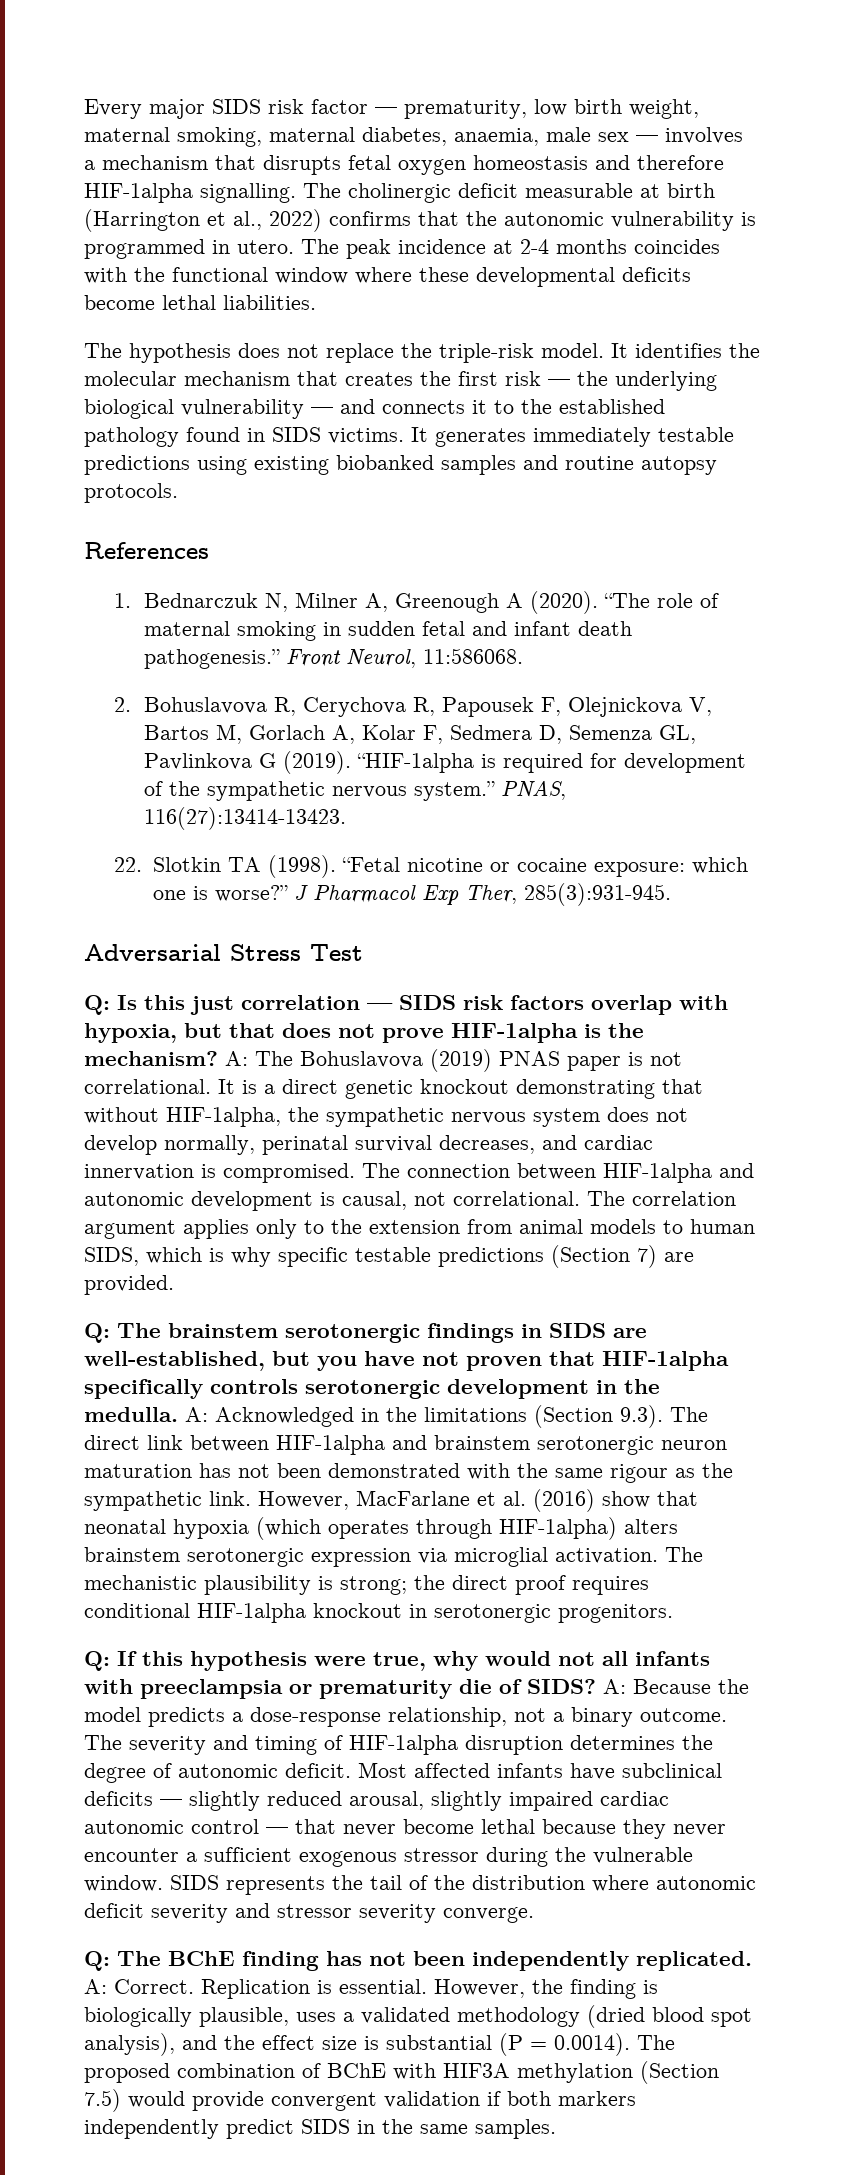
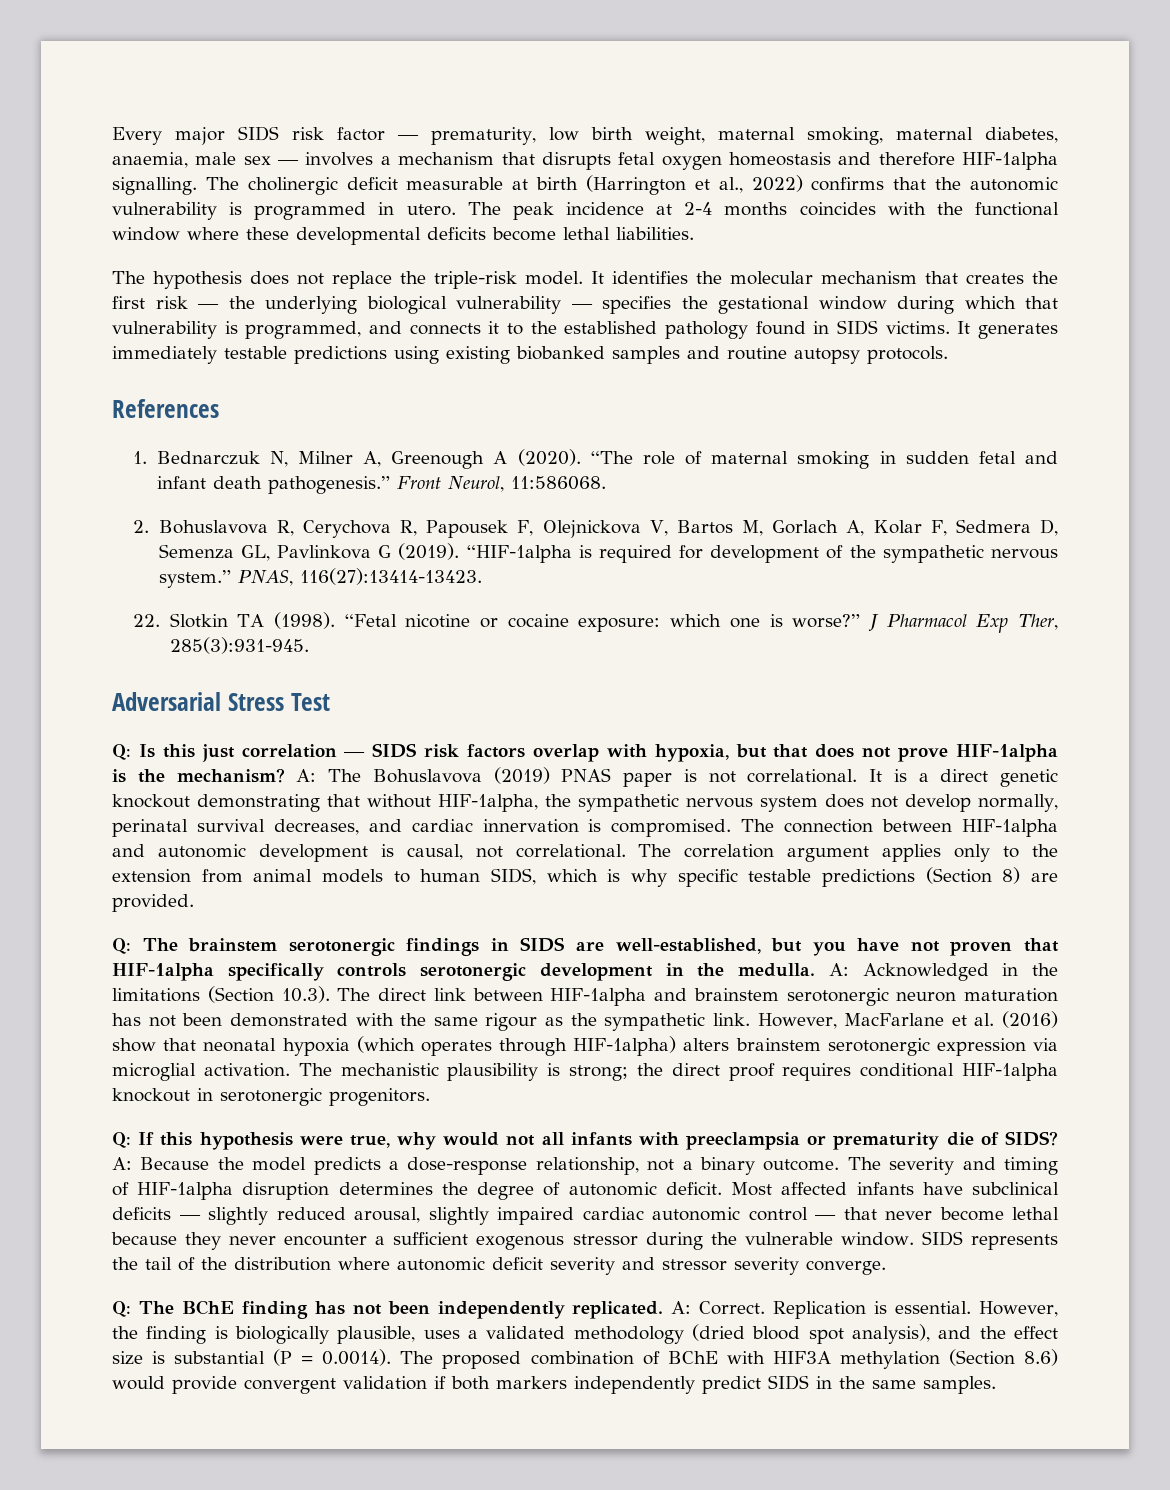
(333, 410) none -> [602,296,1058,314] [112,321,362,339] specifies the gestational window during which that vulnerability is programmed,
[637,1245,657,1268] 7) -> [1002,867,1021,884] 8)
[620,1405,663,1428] 9.3). -> [281,986,330,1003] 10.3).
[84,2089,121,2112] 7.5) -> [1024,1349,1059,1366] 8.6)

